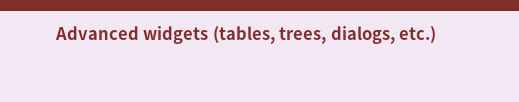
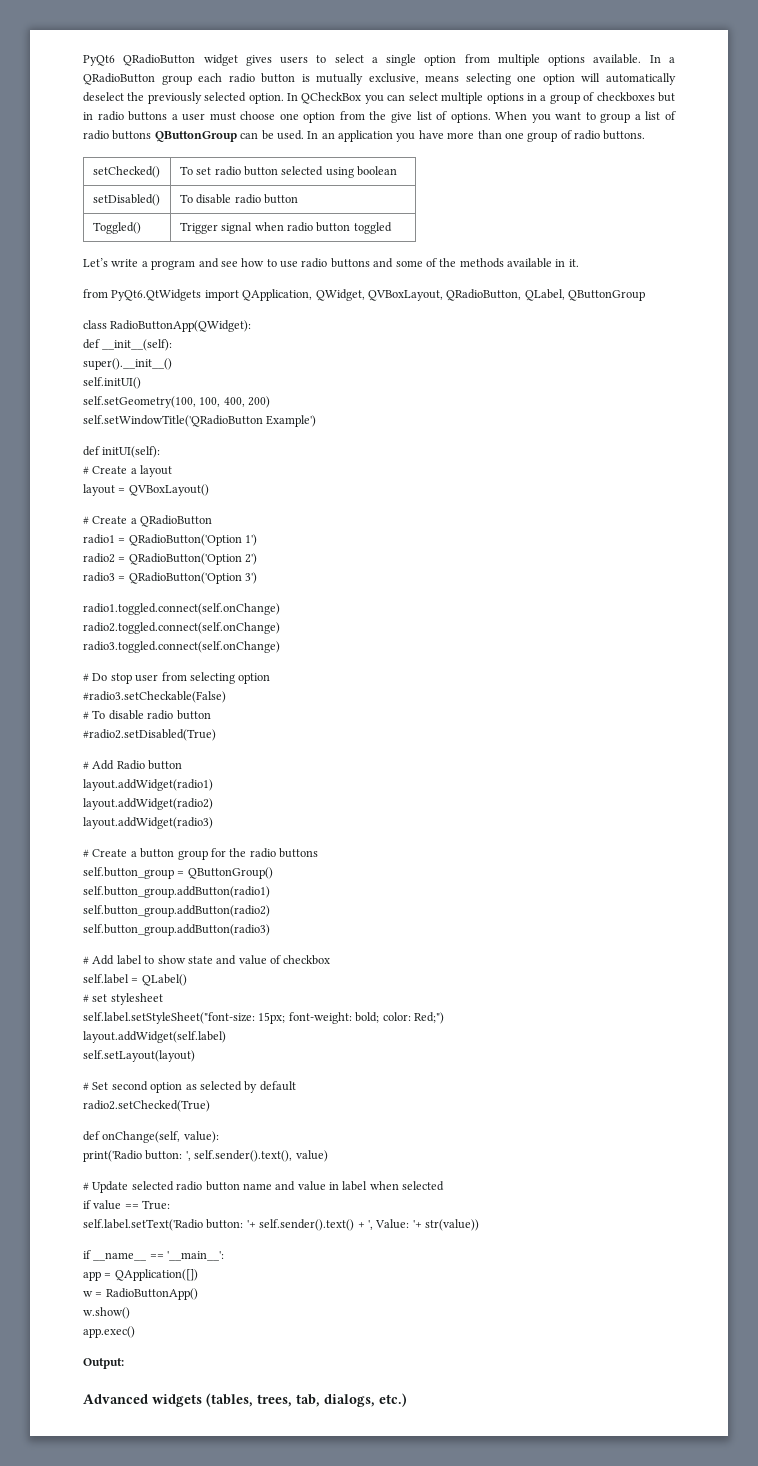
(55, 33) none -> [83,54,675,66] [83,73,677,85] [83,92,676,104] [83,111,676,123] [83,130,646,142] [92,166,160,178] [179,166,398,178] [92,194,160,206] [179,194,299,204] [92,222,141,234] [179,222,392,234] [83,258,579,270] [83,289,645,301] [83,320,252,332] [83,339,173,351] [83,358,172,370] [83,377,141,389] [83,396,271,408] [83,415,317,427] [83,446,161,458] [83,465,173,477] [83,484,209,496] [83,515,213,527] [83,534,258,546] [83,553,258,565] [83,572,258,584] [83,603,280,615] [83,622,280,634] [83,641,280,653] [83,672,271,684] [83,691,226,703] [83,710,211,720] [83,729,216,741] [83,760,183,770] [83,779,213,791] [83,798,213,810] [83,817,213,829] [83,848,318,860] [83,867,273,879] [83,886,270,898] [83,905,270,917] [83,924,270,936] [83,955,331,965] [83,974,187,986] [83,993,163,1005] [83,1012,444,1024] [83,1031,226,1043] [83,1050,195,1062] [83,1081,296,1093] [83,1100,210,1112] [83,1131,219,1143] [83,1150,328,1162] [83,1181,445,1193] [83,1200,171,1210] [83,1219,479,1231] [83,1250,225,1261] [83,1269,198,1281] [83,1288,198,1300] [83,1307,130,1319] [83,1326,135,1338] [83,1358,124,1369] PyQt6 QRadioButton widget gives users to select a single option from multiple options available. In a QRadioButton group each radio button is mutually exclusive, means selecting one option will automatically deselect the previously selected option. In QCheckBox you can select multiple options in a group of checkboxes but in radio buttons a user must choose one option from the give list of options. When you want to group a list of radio buttons QButtonGroup can be used. In an application you have more than one group of radio buttons. // setChecked() | To set radio button selected using boolean // setDisabled() | To disable radio button // Toggled() | Trigger signal when radio button toggled // Let’s write a program and see how to use radio buttons and some of the methods available in it. // from PyQt6.QtWidgets import QApplication, QWidget, QVBoxLayout, QRadioButton, QLabel, QButtonGroup // class RadioButtonApp(QWidget): // def __init__(self): // super().__init__() // self.initUI() // self.setGeometry(100, 100, 400, 200) // self.setWindowTitle('QRadioButton Example') // def initUI(self): // # Create a layout // layout = QVBoxLayout() // # Create a QRadioButton // radio1 = QRadioButton('Option 1') // radio2 = QRadioButton('Option 2') // radio3 = QRadioButton('Option 3') // radio1.toggled.connect(self.onChange) // radio2.toggled.connect(self.onChange) // radio3.toggled.connect(self.onChange) // # Do stop user from selecting option // #radio3.setCheckable(False) // # To disable radio button // #radio2.setDisabled(True) // # Add Radio button // layout.addWidget(radio1) // layout.addWidget(radio2) // layout.addWidget(radio3) // # Create a button group for the radio buttons // self.button_group = QButtonGroup() // self.button_group.addButton(radio1) // self.button_group.addButton(radio2) // self.button_group.addButton(radio3) // # Add label to show state and value of checkbox // self.label = QLabel() // # set stylesheet // self.label.setStyleSheet("font-size: 15px; font-weight: bold; color: Red;") // layout.addWidget(self.label) // self.setLayout(layout) // # Set second option as selected by default // radio2.setChecked(True) // def onChange(self, value): // print('Radio button: ', self.sender().text(), value) // # Update selected radio button name and value in label when selected // if value == True: // self.label.setText('Radio button: '+ self.sender().text() + ', Value: '+ str(value)) // if __name__ == '__main__': // app = QApplication([]) // w = RadioButtonApp() // w.show() // app.exec() // Output: //
(327, 35) none -> [296,1394,320,1407] tab,

